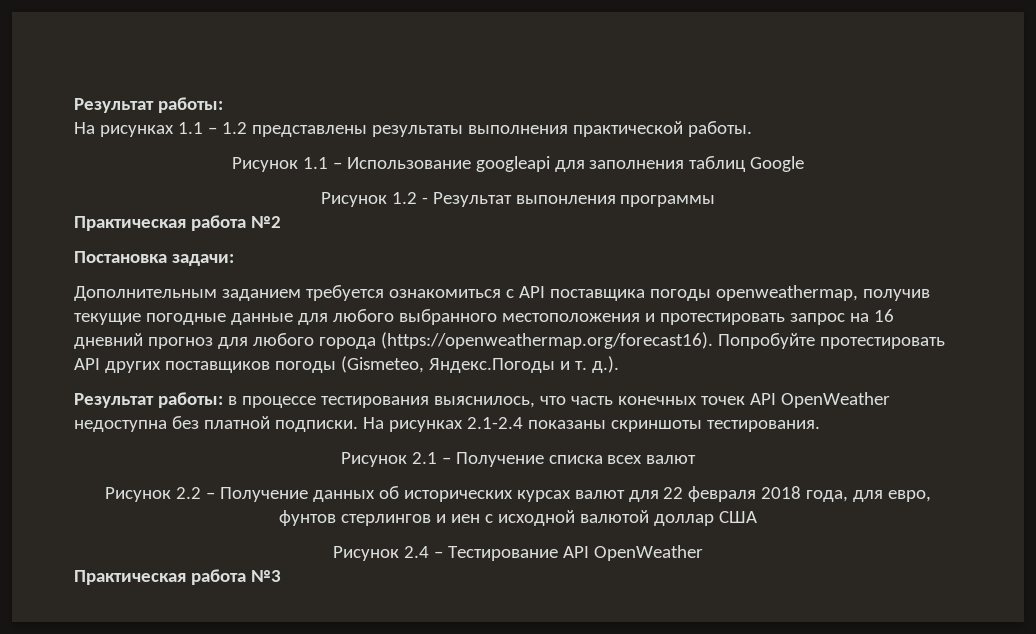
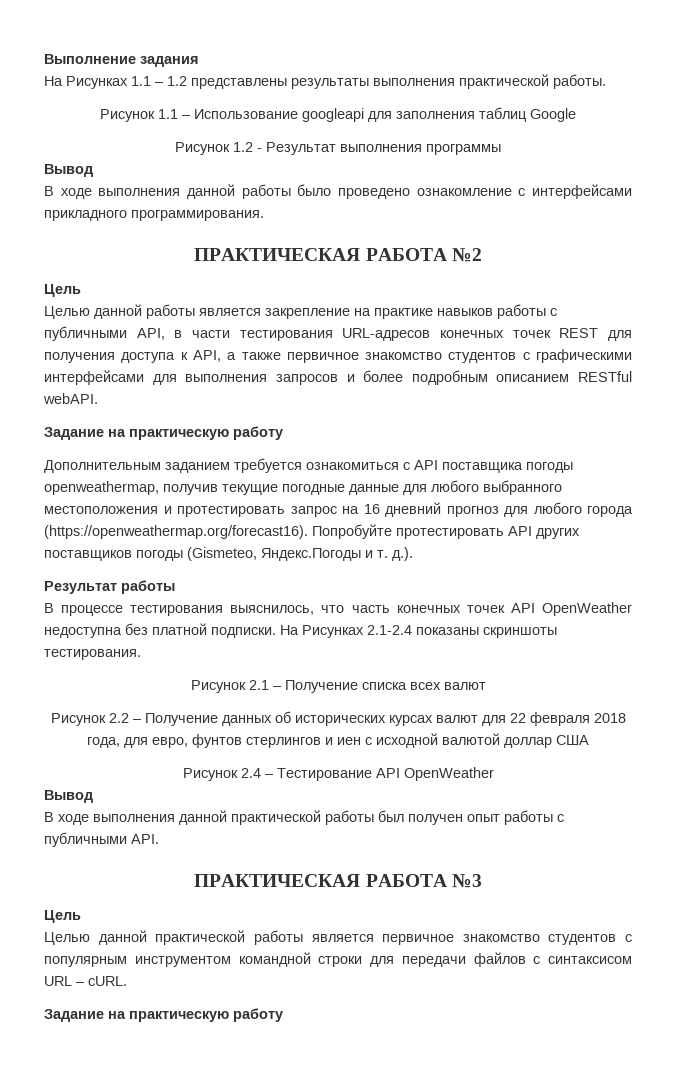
[74,97,223,113] [74,122,174,137] Результат работы: // На рисунках -> [44,54,198,67] [44,76,128,89] Выполнение задания // На Рисунках
[515,195,616,204] выпонления -> [340,144,422,152] выполнения
[74,215,281,231] [74,251,234,266] Практическая работа №2 // Постановка задачи: -> [44,164,93,177] [44,184,632,199] [44,210,264,221] [194,248,482,262] [44,284,81,297] [44,304,557,319] [44,326,632,341] [44,349,633,363] [44,370,632,385] [43,393,98,404] [44,426,283,440] Вывод // В ходе выполнения данной работы было проведено ознакомление с интерфейсами прикладного программирования. // ПРАКТИЧЕСКАЯ РАБОТА №2 // Цель // Целью данной работы является закрепление на практике навыков работы с публичными API, в части тестирования URL-адресов конечных точек REST для получения доступа к API, а также первичное знакомство студентов с графическими интерфейсами для выполнения запросов и более подробным описанием RESTful webAPI. // Задание на практическую работу
[157,392,237,408] работы: в -> [121,580,175,594] [44,603,54,613] работы // В
[388,420,463,432] рисунках -> [302,625,364,638] Рисунках
[74,569,281,585] Практическая работа №3 -> [44,790,93,803] [44,810,564,825] [44,832,159,847] [194,874,482,888] [44,910,81,923] [44,930,632,945] [44,952,632,967] [44,976,127,986] [44,1008,283,1022] Вывод // В ходе выполнения данной практической работы был получен опыт работы с публичными API. // ПРАКТИЧЕСКАЯ РАБОТА №3 // Цель // Целью данной практической работы является первичное знакомство студентов с популярным инструментом командной строки для передачи файлов с синтаксисом URL – cURL. // Задание на практическую работу

